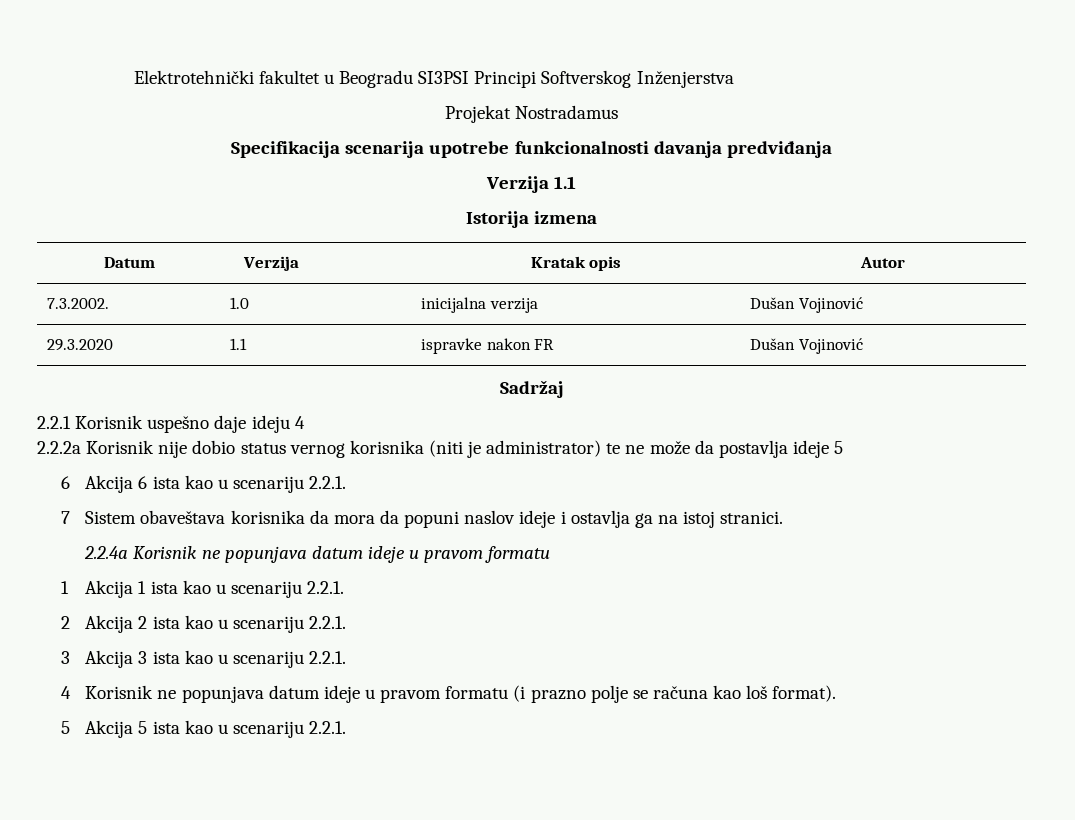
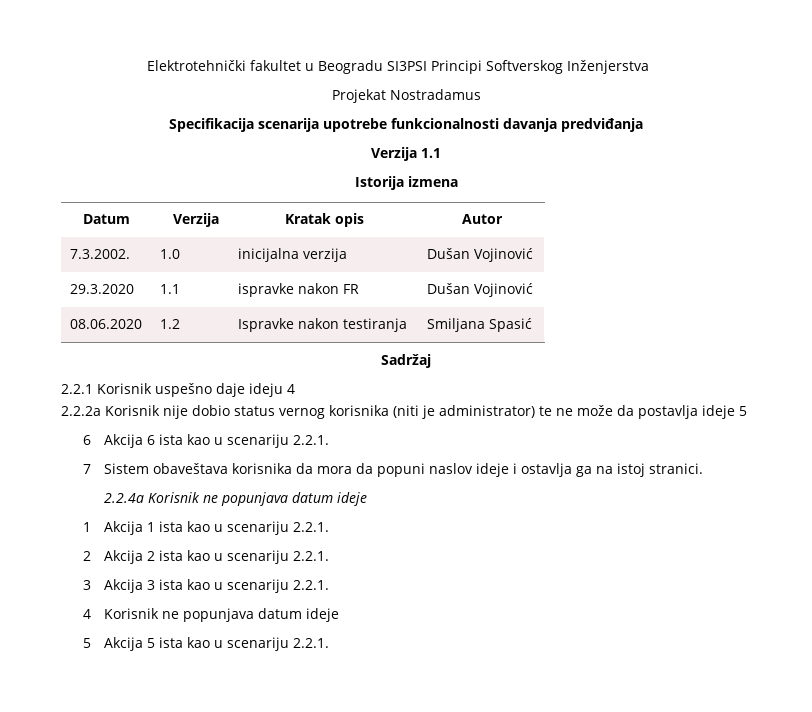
(863, 346) none -> [69,319,142,329] [159,319,180,329] [237,318,407,332] [426,318,532,332] // 08.06.2020 | 1.2 | Ispravke nakon testiranja | Smiljana Spasić
[409,546,551,563] u pravom formatu -> (368, 499) none
[364,685,837,703] u pravom formatu (i prazno polje se računa kao loš format). -> (340, 615) none

